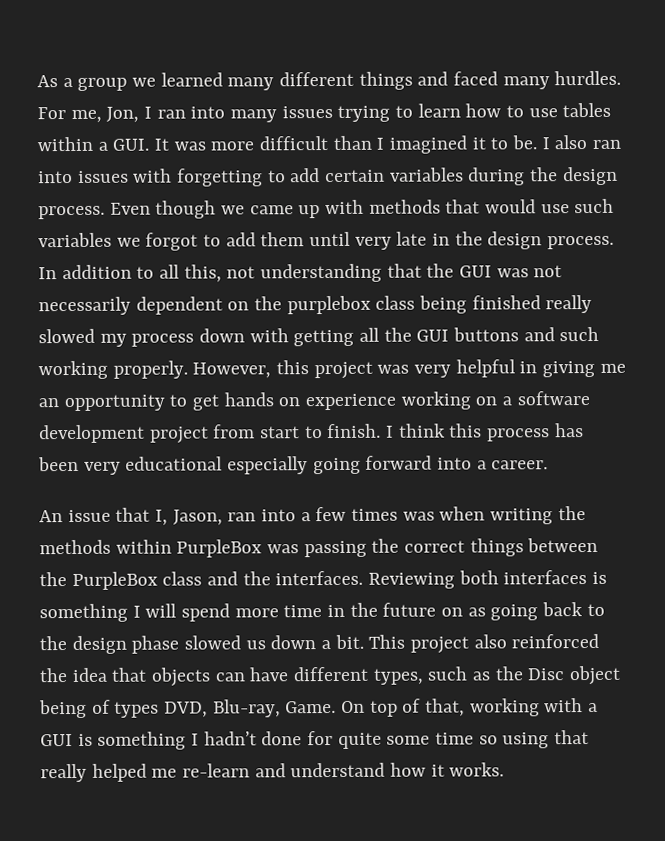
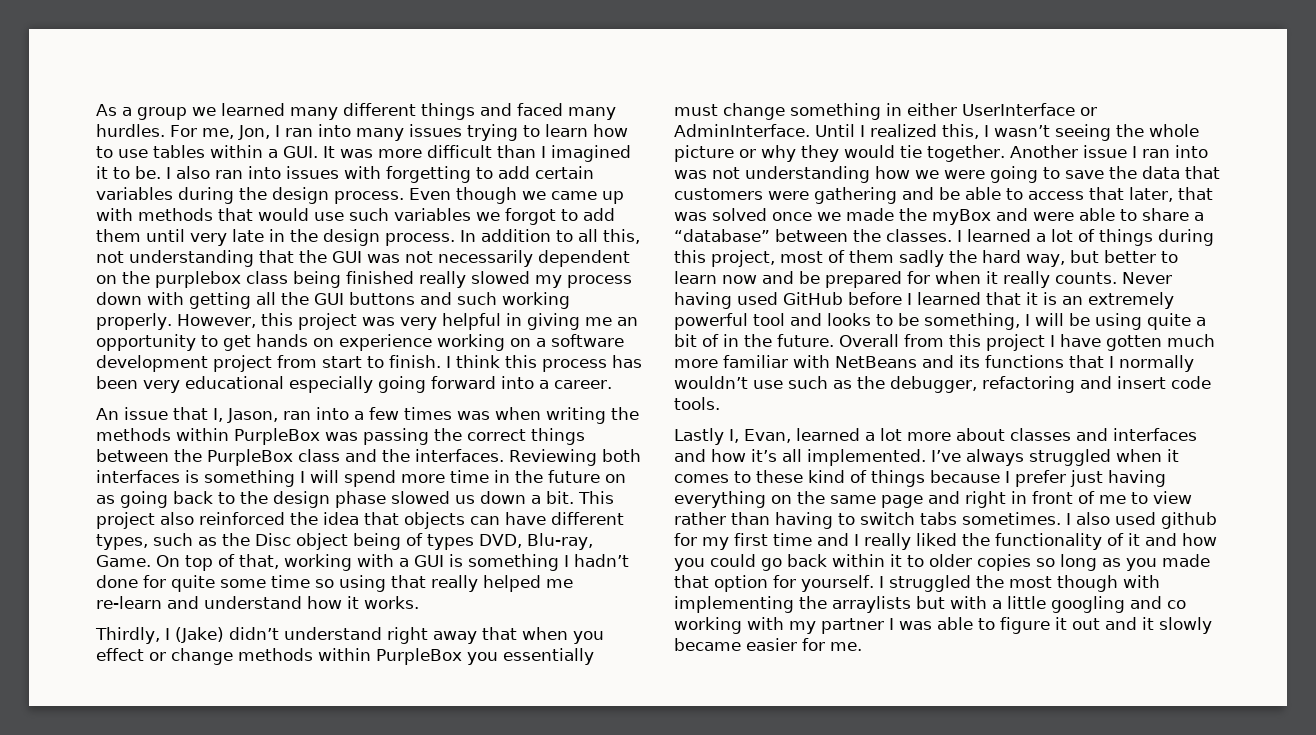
(505, 769) none -> [95,627,604,644] [96,648,594,665] [674,103,1097,120] [674,124,1199,141] [674,145,1208,162] [674,166,1220,183] [674,187,1213,204] [674,208,1204,225] [674,229,1214,246] [674,250,1178,267] [674,271,1172,288] [674,292,1174,309] [674,313,1206,330] [674,334,1215,351] [674,355,1194,372] [674,376,1211,393] [674,397,720,410] [674,428,1197,445] [674,449,1179,466] [674,470,1166,487] [674,491,1192,508] [674,512,1217,529] [674,533,1217,550] [674,554,1210,571] [674,575,1160,592] [674,596,1186,613] [674,617,1212,634] [674,638,862,651] // Thirdly, I (Jake) didn’t understand right away that when you effect or change methods within PurpleBox you essentially must change something in either UserInterface or AdminInterface. Until I realized this, I wasn’t seeing the whole picture or why they would tie together. Another issue I ran into was not understanding how we were going to save the data that customers were gathering and be able to access that later, that was solved once we made the myBox and were able to share a “database” between the classes. I learned a lot of things during this project, most of them sadly the hard way, but better to learn now and be prepared for when it really counts. Never having used GitHub before I learned that it is an extremely powerful tool and looks to be something, I will be using quite a bit of in the future. Overall from this project I have gotten much more familiar with NetBeans and its functions that I normally wouldn’t use such as the debugger, refactoring and insert code tools. // Lastly I, Evan, learned a lot more about classes and interfaces and how it’s all implemented. I’ve always struggled when it comes to these kind of things because I prefer just having everything on the same page and right in front of me to view rather than having to switch tabs sometimes. I also used github for my first time and I really liked the functionality of it and how you could go back within it to older copies so long as you made that option for yourself. I struggled the most though with implementing the arraylists but with a little googling and co working with my partner I was able to figure it out and it slowly became easier for me.

